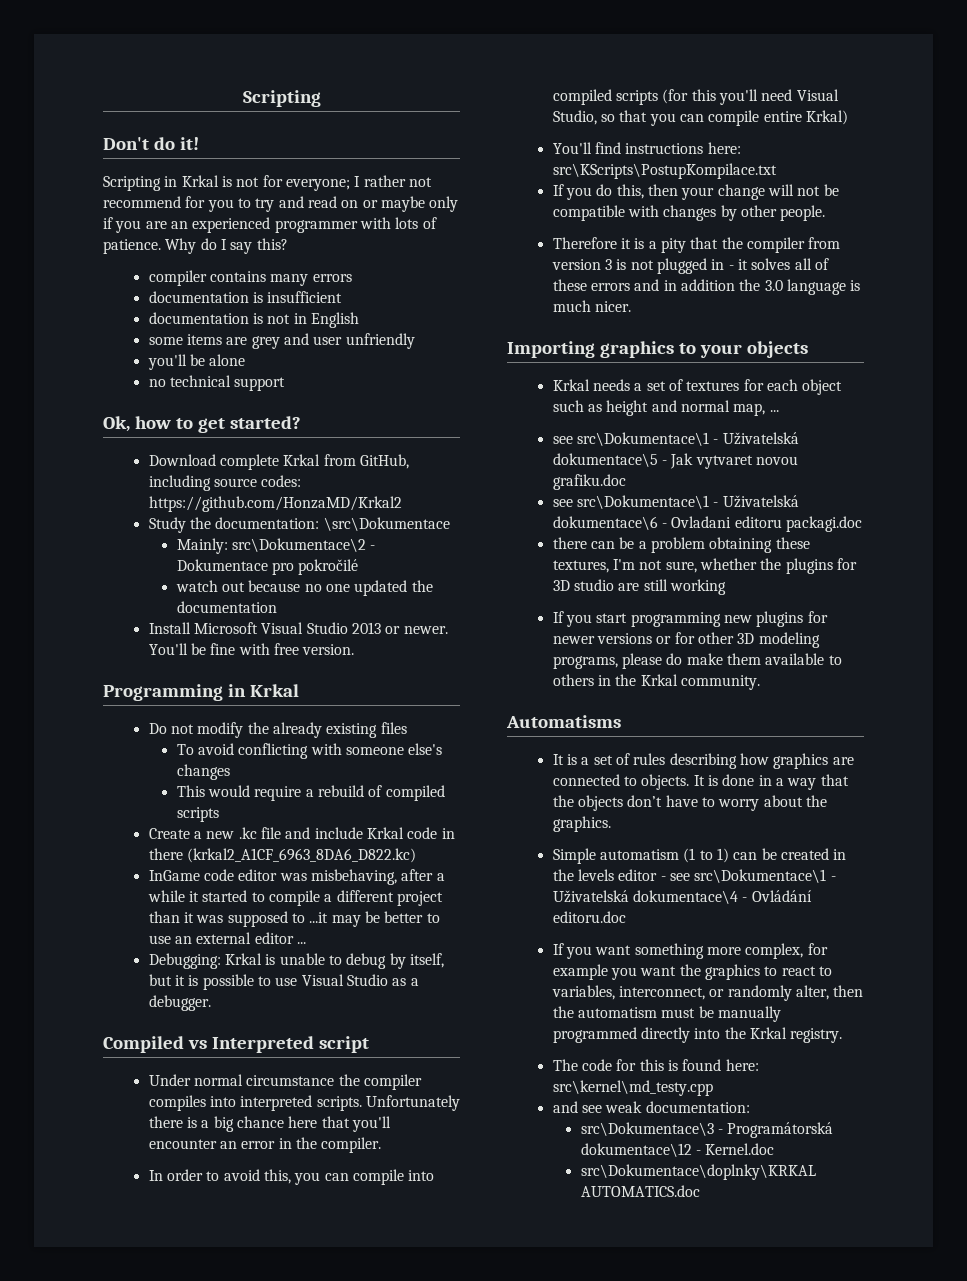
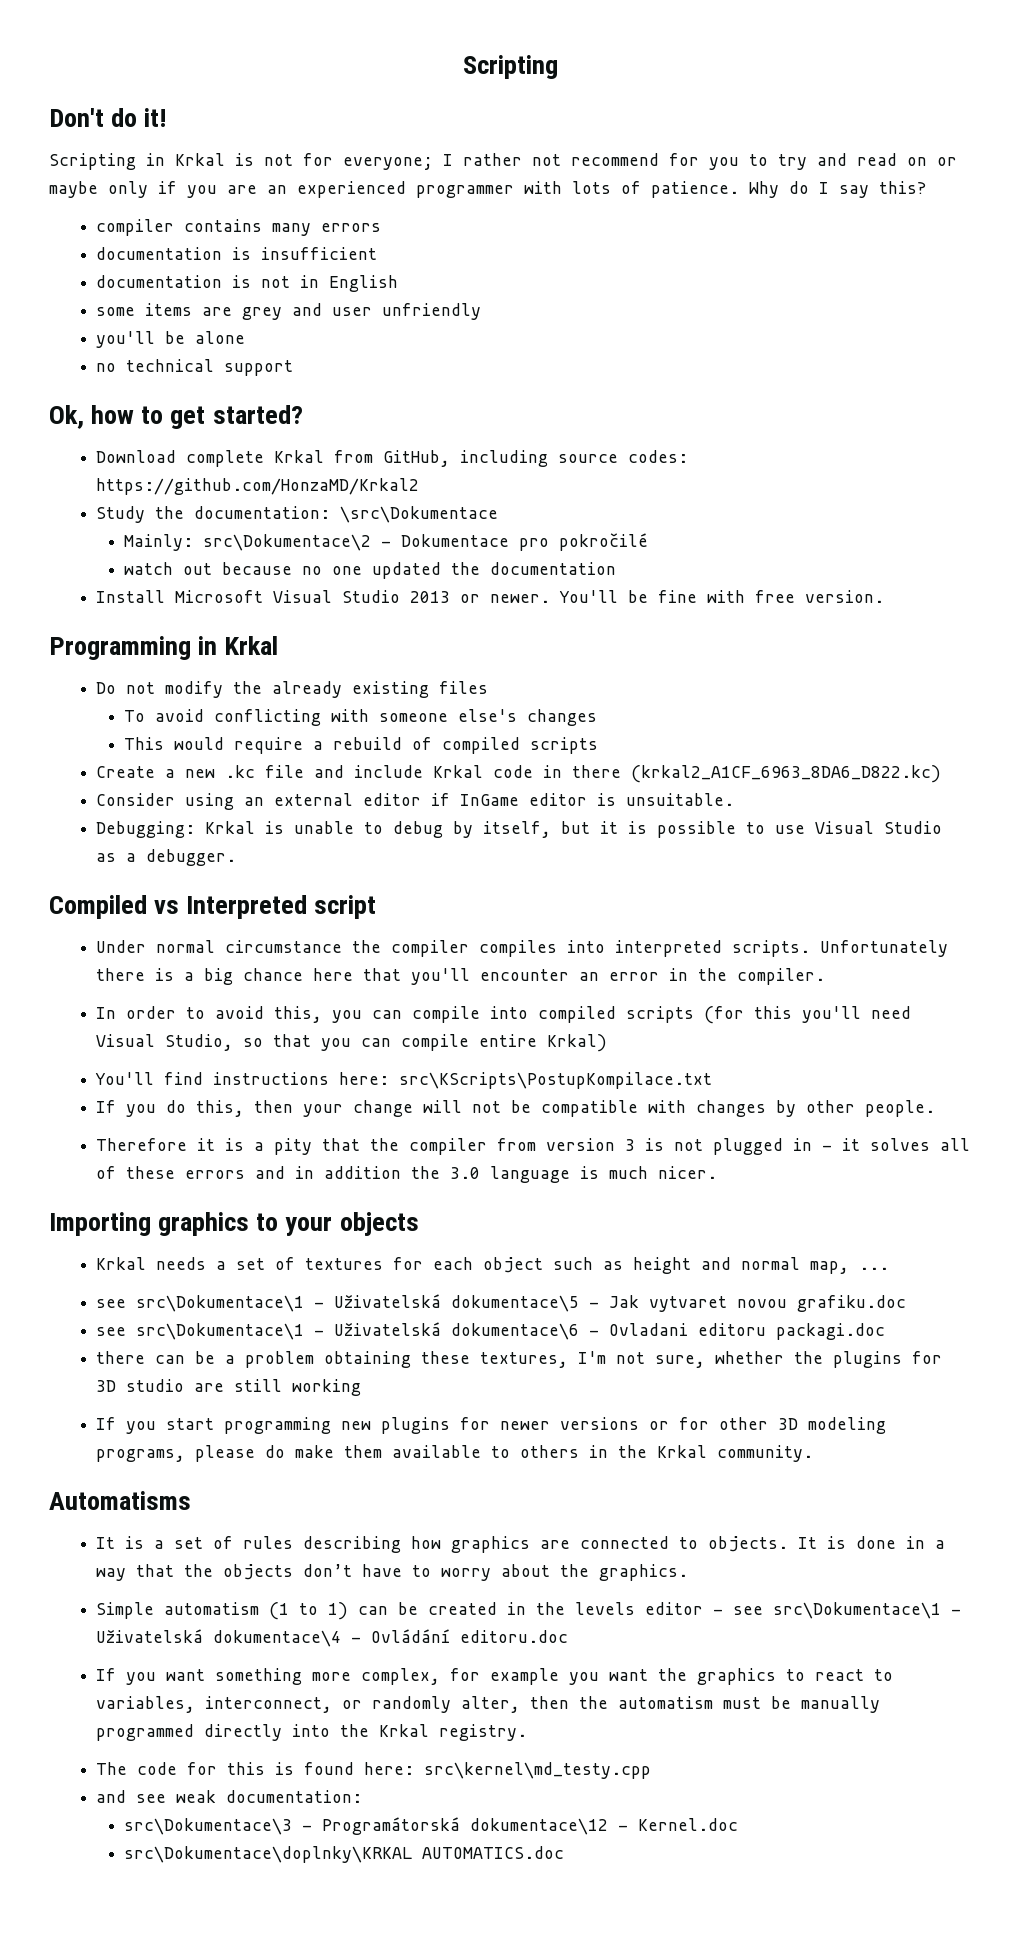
[148,869,445,885] [147,890,443,906] [148,911,440,927] [148,932,306,944] InGame code editor was misbehaving, after a while it started to compile a different project than it was supposed to ...it may be better to use an external editor ... -> [96,793,735,810] Consider using an external editor if InGame editor is unsuitable.

